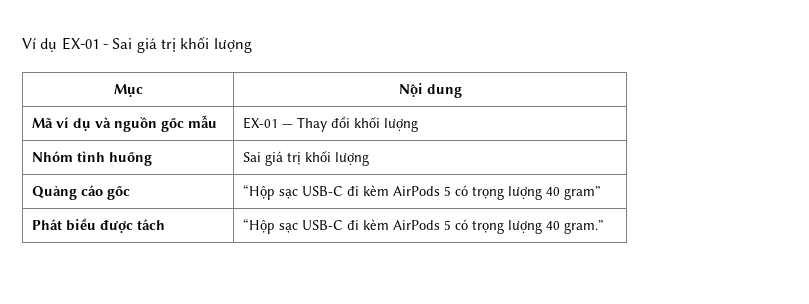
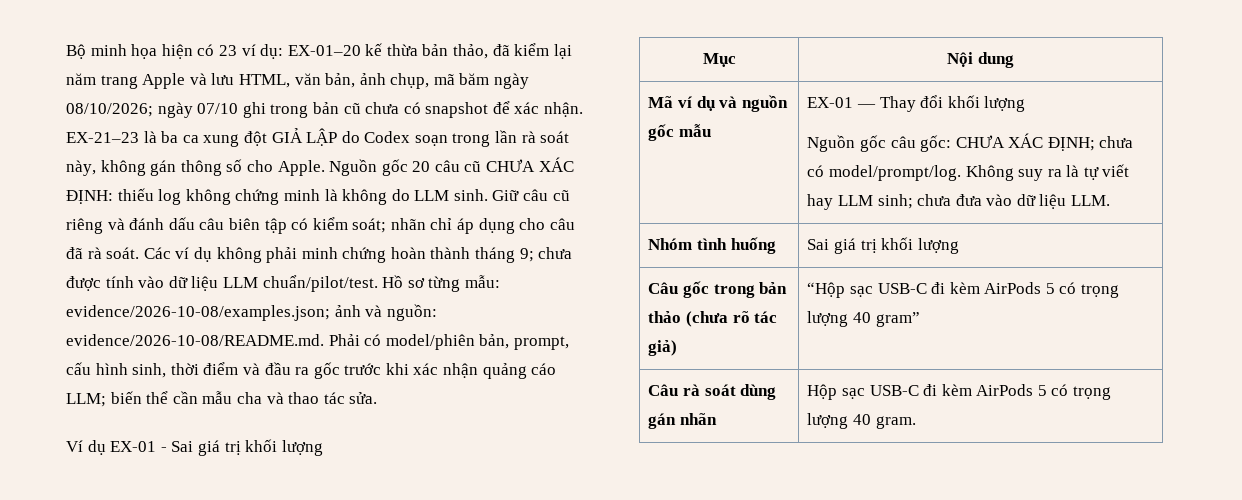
(22, 43) none -> [66,43,572,59] [66,73,530,89] [66,101,584,118] [66,128,570,147] [66,157,574,176] [66,188,570,205] [66,217,575,234] [66,247,573,263] [66,275,500,292] [66,304,437,321] [66,334,569,350] [66,362,557,379] [66,391,378,407] Bộ minh họa hiện có 23 ví dụ: EX-01–20 kế thừa bản thảo, đã kiểm lại năm trang Apple và lưu HTML, văn bản, ảnh chụp, mã băm ngày 08/10/2026; ngày 07/10 ghi trong bản cũ chưa có snapshot để xác nhận. EX-21–23 là ba ca xung đột GIẢ LẬP do Codex soạn trong lần rà soát này, không gán thông số cho Apple. Nguồn gốc 20 câu cũ CHƯA XÁC ĐỊNH: thiếu log không chứng minh là không do LLM sinh. Giữ câu cũ riêng và đánh dấu câu biên tập có kiểm soát; nhãn chỉ áp dụng cho câu đã rà soát. Các ví dụ không phải minh chứng hoàn thành tháng 9; chưa được tính vào dữ liệu LLM chuẩn/pilot/test. Hồ sơ từng mẫu: evidence/2026-10-08/examples.json; ảnh và nguồn: evidence/2026-10-08/README.md. Phải có model/phiên bản, prompt, cấu hình sinh, thời điểm và đầu ra gốc trước khi xác nhận quảng cáo LLM; biến thể cần mẫu cha và thao tác sửa. //
(418, 125) none -> [807,133,1134,152] [807,164,1130,181] [807,194,1111,210] // Nguồn gốc câu gốc: CHƯA XÁC ĐỊNH; chưa có model/prompt/log. Không suy ra là tự viết hay LLM sinh; chưa đưa vào dữ liệu LLM.
[31,185,130,200] Quảng cáo gốc -> [648,281,788,298] [648,311,778,327] [648,340,678,356] Câu gốc trong bản thảo (chưa rõ tác giả)
[31,218,165,234] [242,218,275,234] Phát biểu được tách | “Hộp -> [648,384,777,400] [648,413,717,429] [807,384,838,400] Câu rà soát dùng gán nhãn | Hộp
[563,220,604,234] gram.” -> [875,416,916,429] gram.

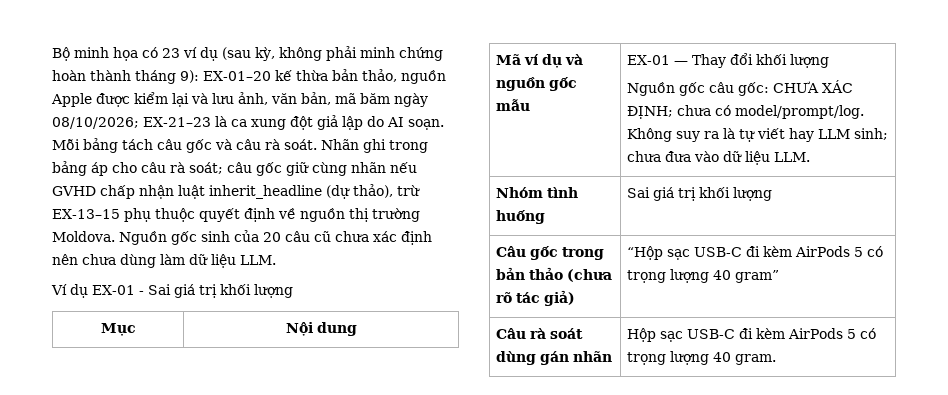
[161,44,193,59] hiện -> (138, 54) none
[260,43,572,59] [66,73,530,89] [66,101,584,118] [66,128,570,147] [66,157,574,176] [66,188,570,205] [66,217,575,234] [66,247,212,262] dụ: EX-01–20 kế thừa bản thảo, đã kiểm lại năm trang Apple và lưu HTML, văn bản, ảnh chụp, mã băm ngày 08/10/2026; ngày 07/10 ghi trong bản cũ chưa có snapshot để xác nhận. EX-21–23 là ba ca xung đột GIẢ LẬP do Codex soạn trong lần rà soát này, không gán thông số cho Apple. Nguồn gốc 20 câu cũ CHƯA XÁC ĐỊNH: thiếu log không chứng minh là không do LLM sinh. Giữ câu cũ riêng và đánh dấu câu biên tập có kiểm soát; nhãn chỉ áp dụng cho câu đã rà soát. Các ví dụ -> [200,47,275,61] dụ (sau kỳ,
[519,247,573,262] [66,275,500,292] [66,304,437,321] [66,334,569,350] [66,362,557,379] [66,391,378,407] 9; chưa được tính vào dữ liệu LLM chuẩn/pilot/test. Hồ sơ từng mẫu: evidence/2026-10-08/examples.json; ảnh và nguồn: evidence/2026-10-08/README.md. Phải có model/phiên bản, prompt, cấu hình sinh, thời điểm và đầu ra gốc trước khi xác nhận quảng cáo LLM; biến thể cần mẫu cha và thao tác sửa. -> [180,69,446,84] [51,92,428,107] [52,115,444,130] [52,138,428,153] [52,161,417,176] [52,184,420,199] [52,208,420,222] [52,230,432,245] [52,254,276,268] 9): EX-01–20 kế thừa bản thảo, nguồn Apple được kiểm lại và lưu ảnh, văn bản, mã băm ngày 08/10/2026; EX-21–23 là ca xung đột giả lập do AI soạn. Mỗi bảng tách câu gốc và câu rà soát. Nhãn ghi trong bảng áp cho câu rà soát; câu gốc giữ cùng nhãn nếu GVHD chấp nhận luật inherit_headline (dự thảo), trừ EX-13–15 phụ thuộc quyết định về nguồn thị trường Moldova. Nguồn gốc sinh của 20 câu cũ chưa xác định nên chưa dùng làm dữ liệu LLM.

